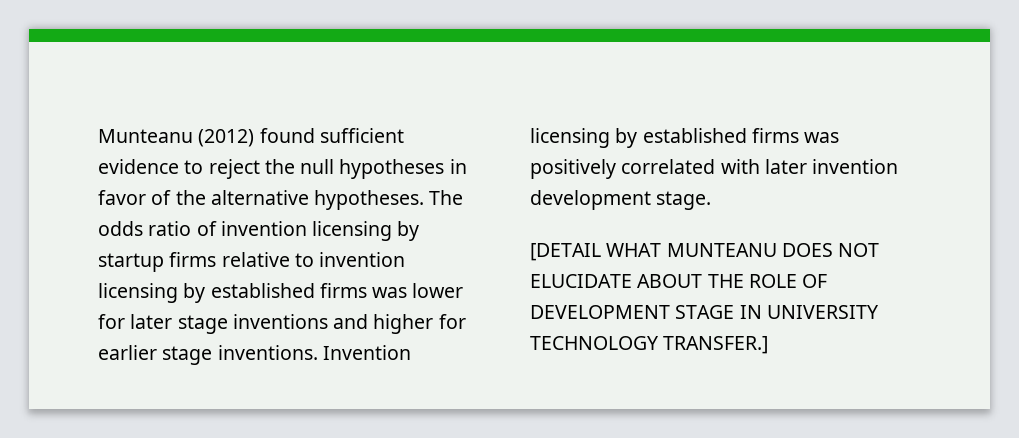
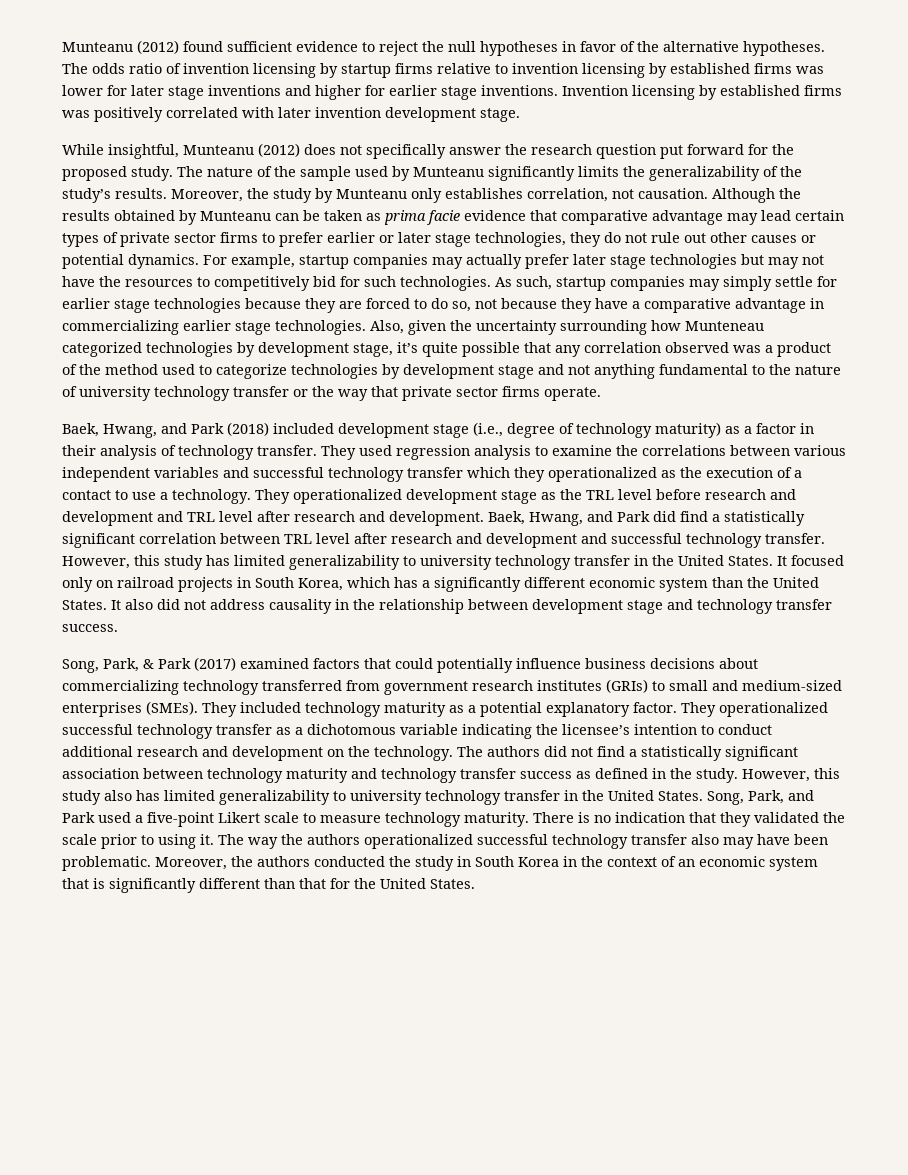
[530,243,880,261] [530,274,828,288] [530,305,879,319] [530,336,769,354] [DETAIL WHAT MUNTEANU DOES NOT ELUCIDATE ABOUT THE ROLE OF DEVELOPMENT STAGE IN UNIVERSITY TECHNOLOGY TRANSFER.] -> [62,143,794,159] [62,166,802,181] [62,188,801,203] [62,210,844,225] [62,232,816,247] [62,254,824,269] [62,276,837,291] [62,298,824,313] [62,320,764,335] [62,342,831,357] [62,364,841,379] [62,386,601,401] [62,422,814,438] [62,445,846,460] [62,467,802,482] [62,489,796,504] [62,511,805,526] [62,533,825,548] [62,555,844,570] [62,577,819,592] [62,599,832,614] [62,624,118,632] [62,657,758,673] [62,679,842,695] [62,701,828,717] [62,724,772,739] [62,746,798,761] [62,768,840,783] [62,790,814,805] [62,812,845,827] [62,834,828,849] [62,856,818,871] [62,878,475,893] While insightful, Munteanu (2012) does not specifically answer the research question put forward for the proposed study. The nature of the sample used by Munteanu significantly limits the generalizability of the study’s results. Moreover, the study by Munteanu only establishes correlation, not causation. Although the results obtained by Munteanu can be taken as prima facie evidence that comparative advantage may lead certain types of private sector firms to prefer earlier or later stage technologies, they do not rule out other causes or potential dynamics. For example, startup companies may actually prefer later stage technologies but may not have the resources to competitively bid for such technologies. As such, startup companies may simply settle for earlier stage technologies because they are forced to do so, not because they have a comparative advantage in commercializing earlier stage technologies. Also, given the uncertainty surrounding how Munteneau categorized technologies by development stage, it’s quite possible that any correlation observed was a product of the method used to categorize technologies by development stage and not anything fundamental to the nature of university technology transfer or the way that private sector firms operate. // Baek, Hwang, and Park (2018) included development stage (i.e., degree of technology maturity) as a factor in their analysis of technology transfer. They used regression analysis to examine the correlations between various independent variables and successful technology transfer which they operationalized as the execution of a contact to use a technology. They operationalized development stage as the TRL level before research and development and TRL level after research and development. Baek, Hwang, and Park did find a statistically significant correlation between TRL level after research and development and successful technology transfer. However, this study has limited generalizability to university technology transfer in the United States. It focused only on railroad projects in South Korea, which has a significantly different economic system than the United States. It also did not address causality in the relationship between development stage and technology transfer success. // Song, Park, & Park (2017) examined factors that could potentially influence business decisions about commercializing technology transferred from government research institutes (GRIs) to small and medium-sized enterprises (SMEs). They included technology maturity as a potential explanatory factor. They operationalized successful technology transfer as a dichotomous variable indicating the licensee’s intention to conduct additional research and development on the technology. The authors did not find a statistically significant association between technology maturity and technology transfer success as defined in the study. However, this study also has limited generalizability to university technology transfer in the United States. Song, Park, and Park used a five-point Likert scale to measure technology maturity. There is no indication that they validated the scale prior to using it. The way the authors operationalized successful technology transfer also may have been problematic. Moreover, the authors conducted the study in South Korea in the context of an economic system that is significantly different than that for the United States.

